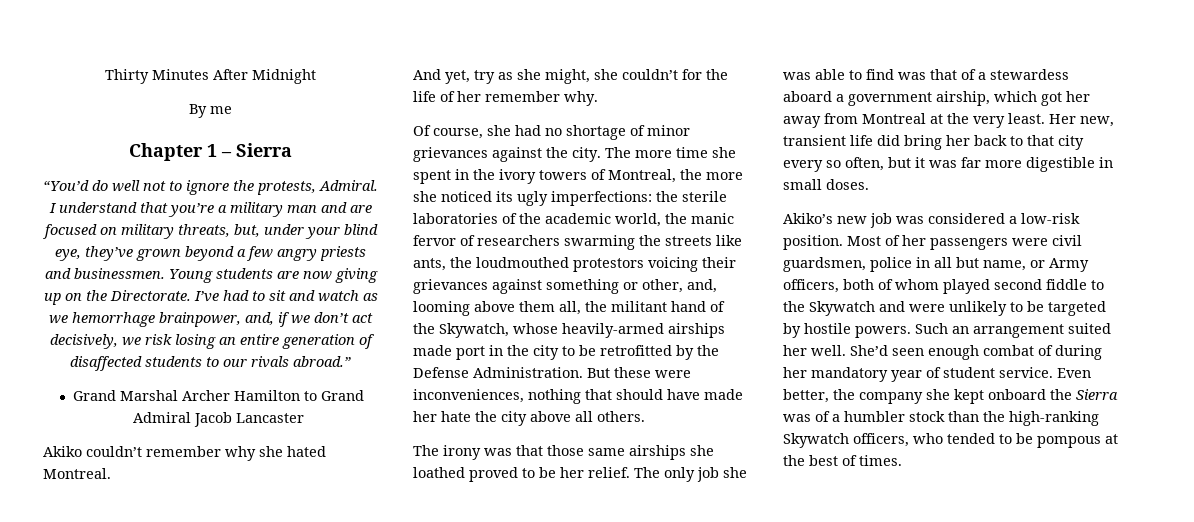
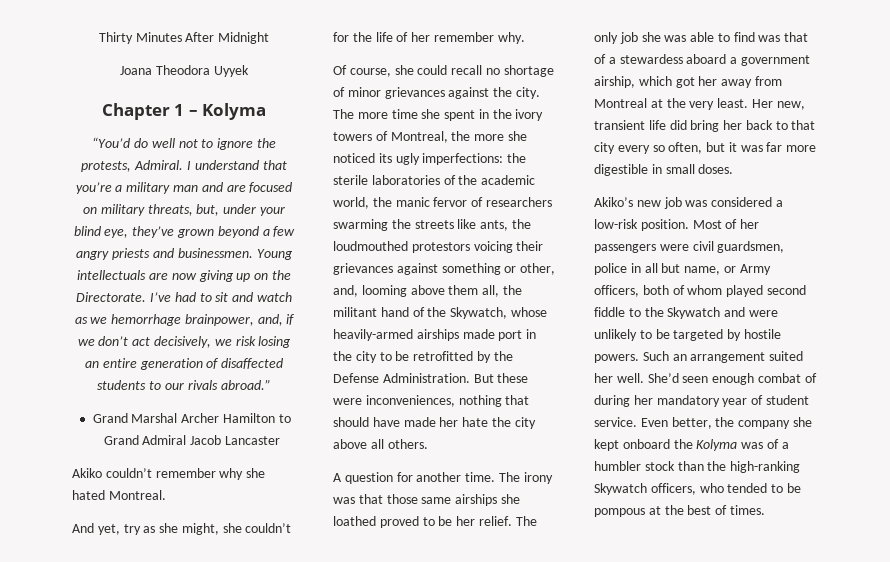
[189,104,232,118] By me -> [120,65,249,77] Joana Theodora Uyyek
[236,143,292,157] Sierra -> [202,103,267,120] Kolyma
[215,268,273,279] students -> [77,270,147,280] intellectuals
[515,125,541,136] had -> [417,65,483,75] could recall
(645, 416) none -> [333,472,496,484] A question for another time.
[1076,389,1118,400] Sierra -> [696,439,738,451] Kolyma

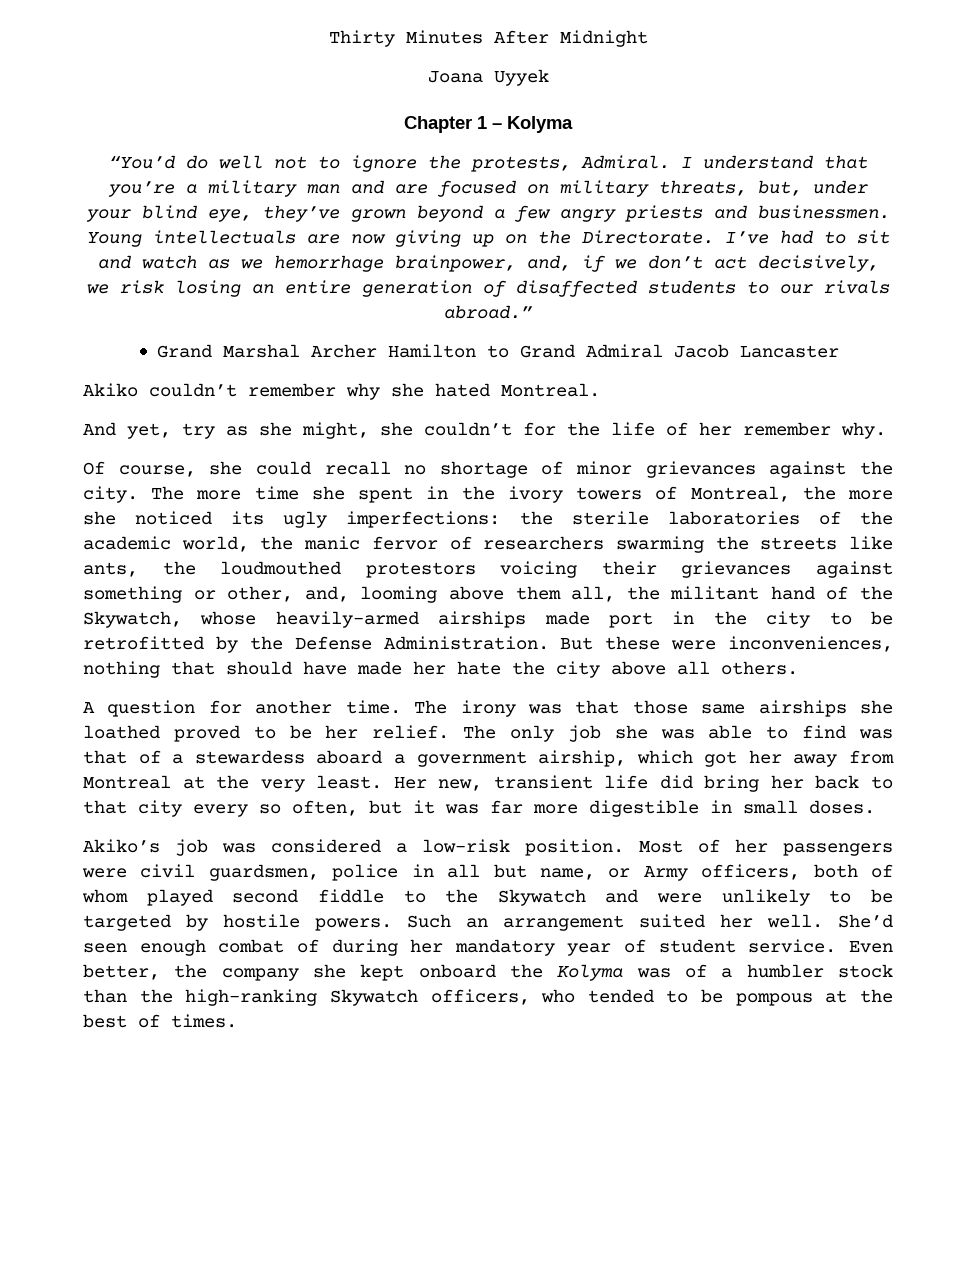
[156,65,210,75] Theodora -> (483, 77) none
[636,200,661,207] new -> (160, 846) none

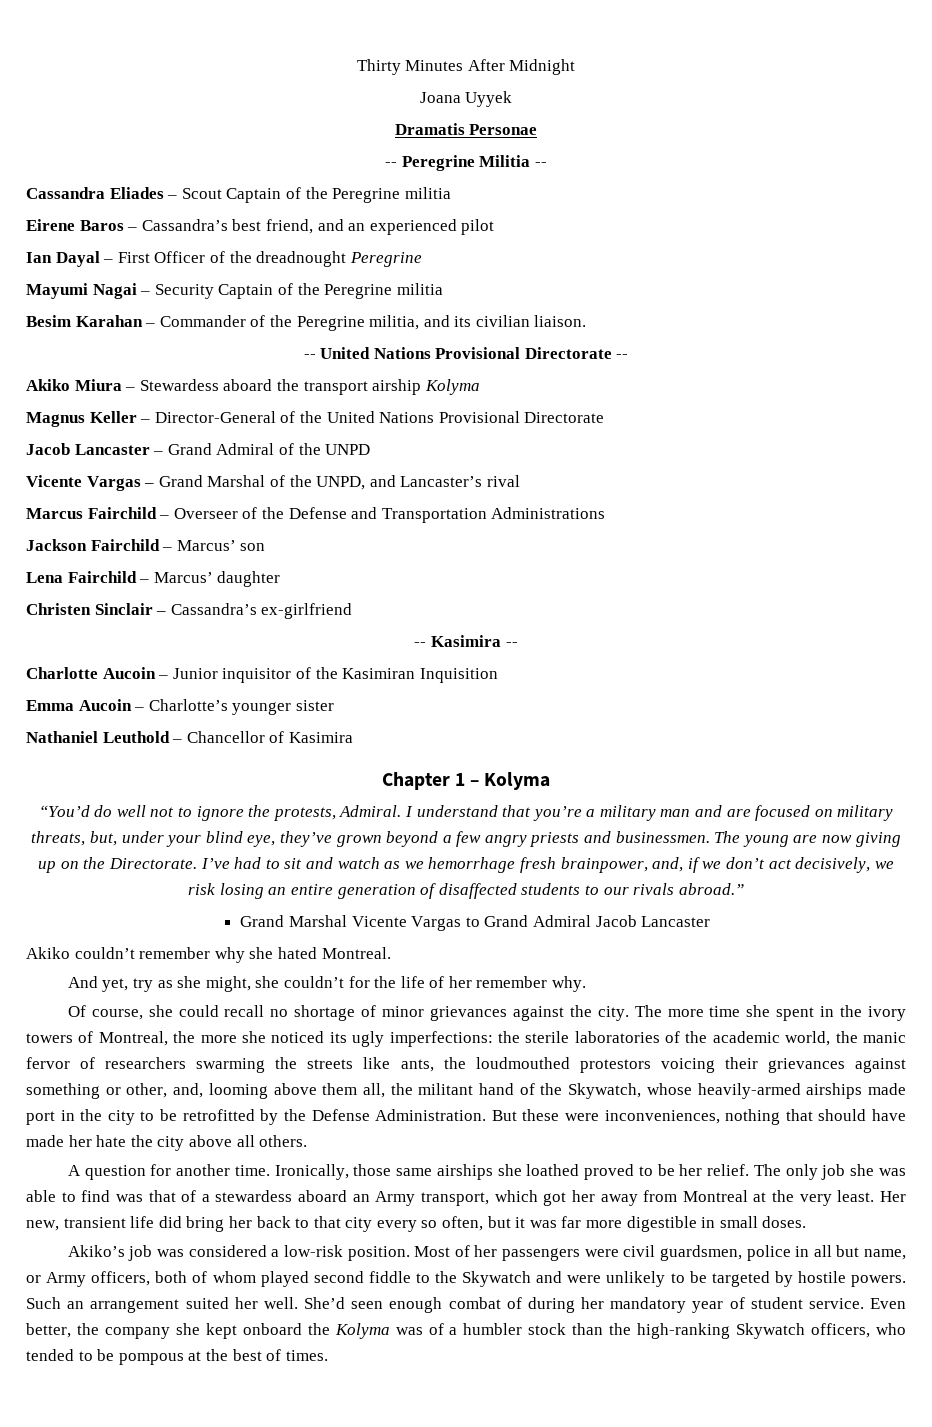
(549, 77) none -> [394,123,538,135] [385,155,547,171] [26,187,451,203] [26,219,495,235] [26,251,422,267] [26,283,443,299] [26,315,587,331] [303,347,629,359] [26,379,480,395] [26,411,605,427] [26,443,371,455] [26,475,520,491] [26,507,606,523] [26,539,266,551] [26,571,281,587] [26,603,353,619] [414,635,518,647] [26,667,498,683] [26,699,334,715] [26,731,353,743] // Dramatis Personae // -- Peregrine Militia -- // Cassandra Eliades – Scout Captain of the Peregrine militia // Eirene Baros – Cassandra’s best friend, and an experienced pilot // Ian Dayal – First Officer of the dreadnought Peregrine // Mayumi Nagai – Security Captain of the Peregrine militia // Besim Karahan – Commander of the Peregrine militia, and its civilian liaison. // -- United Nations Provisional Directorate -- // Akiko Miura – Stewardess aboard the transport airship Kolyma // Magnus Keller – Director-General of the United Nations Provisional Directorate // Jacob Lancaster – Grand Admiral of the UNPD // Vicente Vargas – Grand Marshal of the UNPD, and Lancaster’s rival // Marcus Fairchild – Overseer of the Defense and Transportation Administrations // Jackson Fairchild – Marcus’ son // Lena Fairchild – Marcus’ daughter // Christen Sinclair – Cassandra’s ex-girlfriend // -- Kasimira -- // Charlotte Aucoin – Junior inquisitor of the Kasimiran Inquisition // Emma Aucoin – Charlotte’s younger sister // Nathaniel Leuthold – Chancellor of Kasimira
[86,230,296,247] Young intellectuals -> [714,831,789,847] The young
(384, 263) none -> [519,857,556,873] fresh
[311,344,477,358] Archer Hamilton -> [351,916,462,931] Vicente Vargas
[414,700,620,717] The irony was that -> [274,1164,349,1180] Ironically,
[393,750,627,767] a government airship, -> [352,1191,489,1206] an Army transport,

